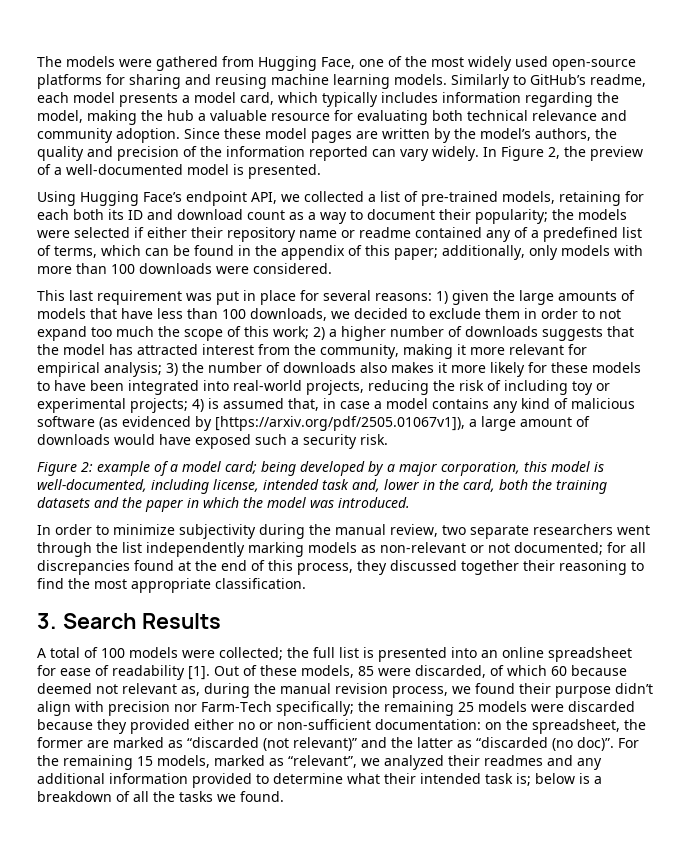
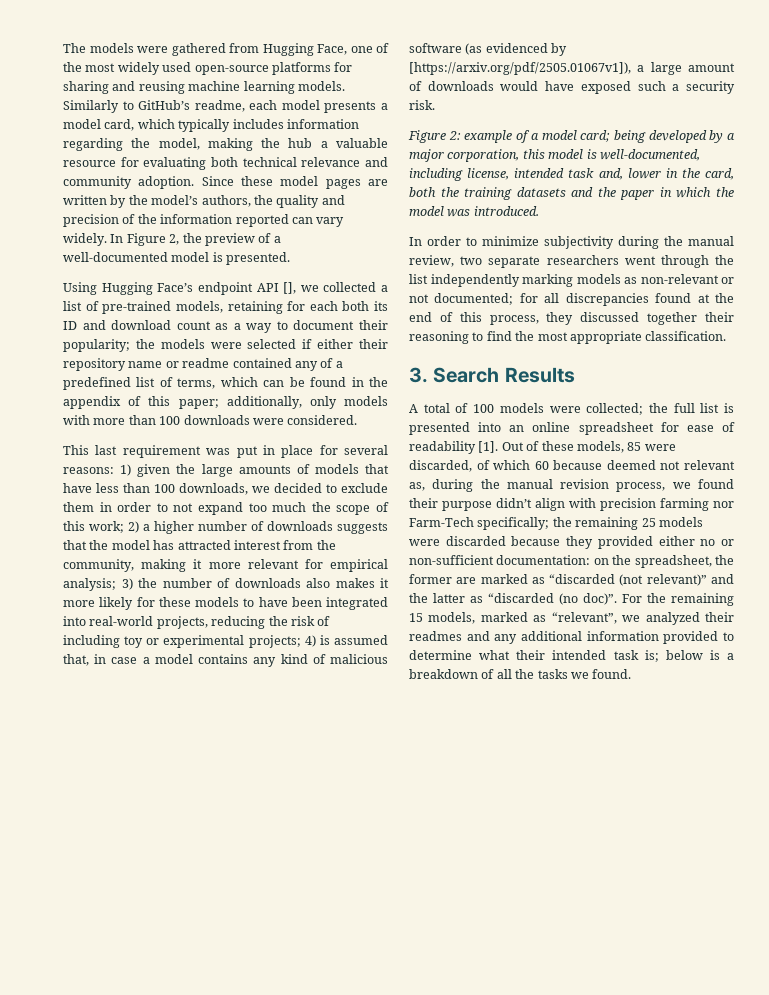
[251,192,277,204] API, -> [256,282,297,294] API [],
(170, 708) none -> [660,498,709,511] farming

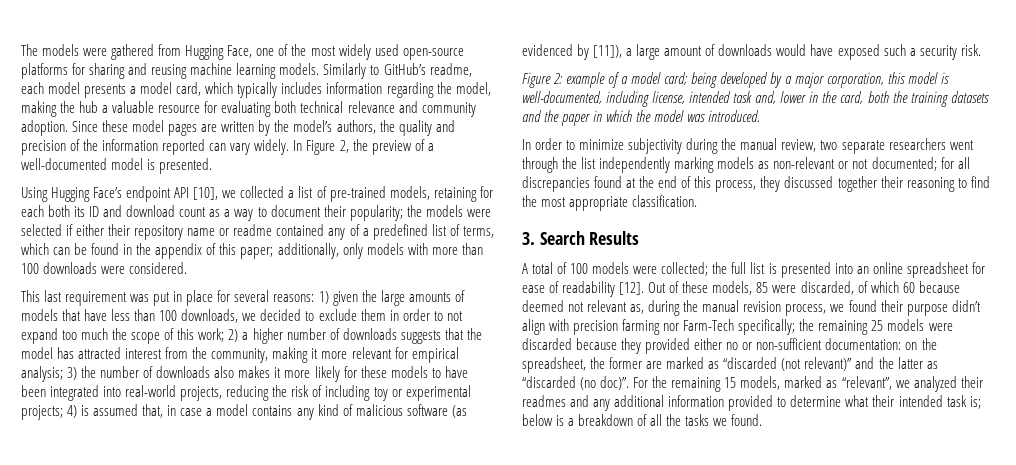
[283,282,297,294] [], -> [193,187,219,200] [10],
[409,62,631,75] [https://arxiv.org/pdf/2505.01067v1]), -> [593,45,623,58] [11]),
[478,441,499,453] [1]. -> [619,282,645,295] [12].

